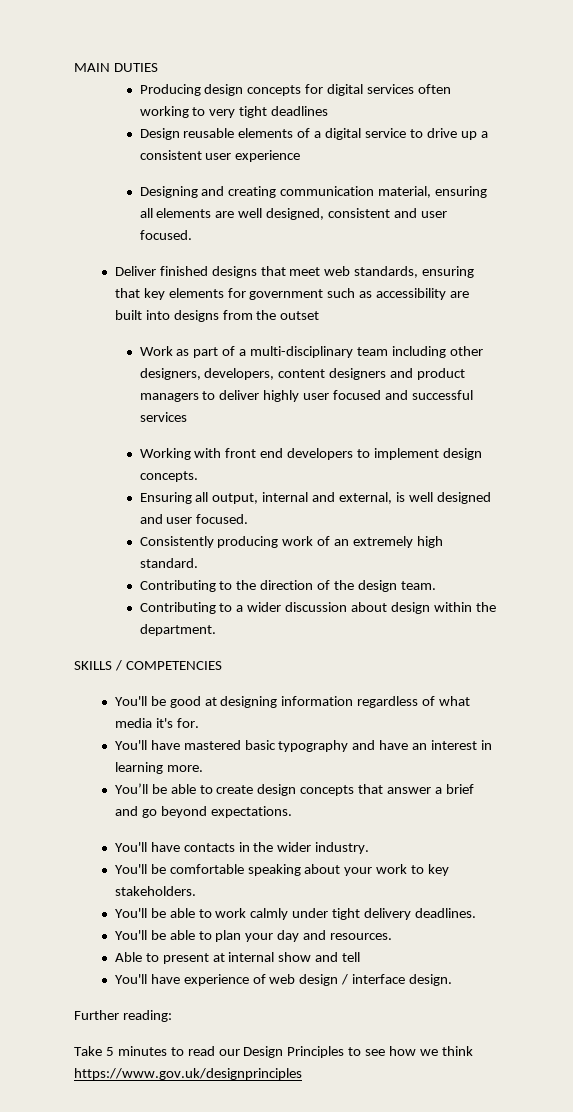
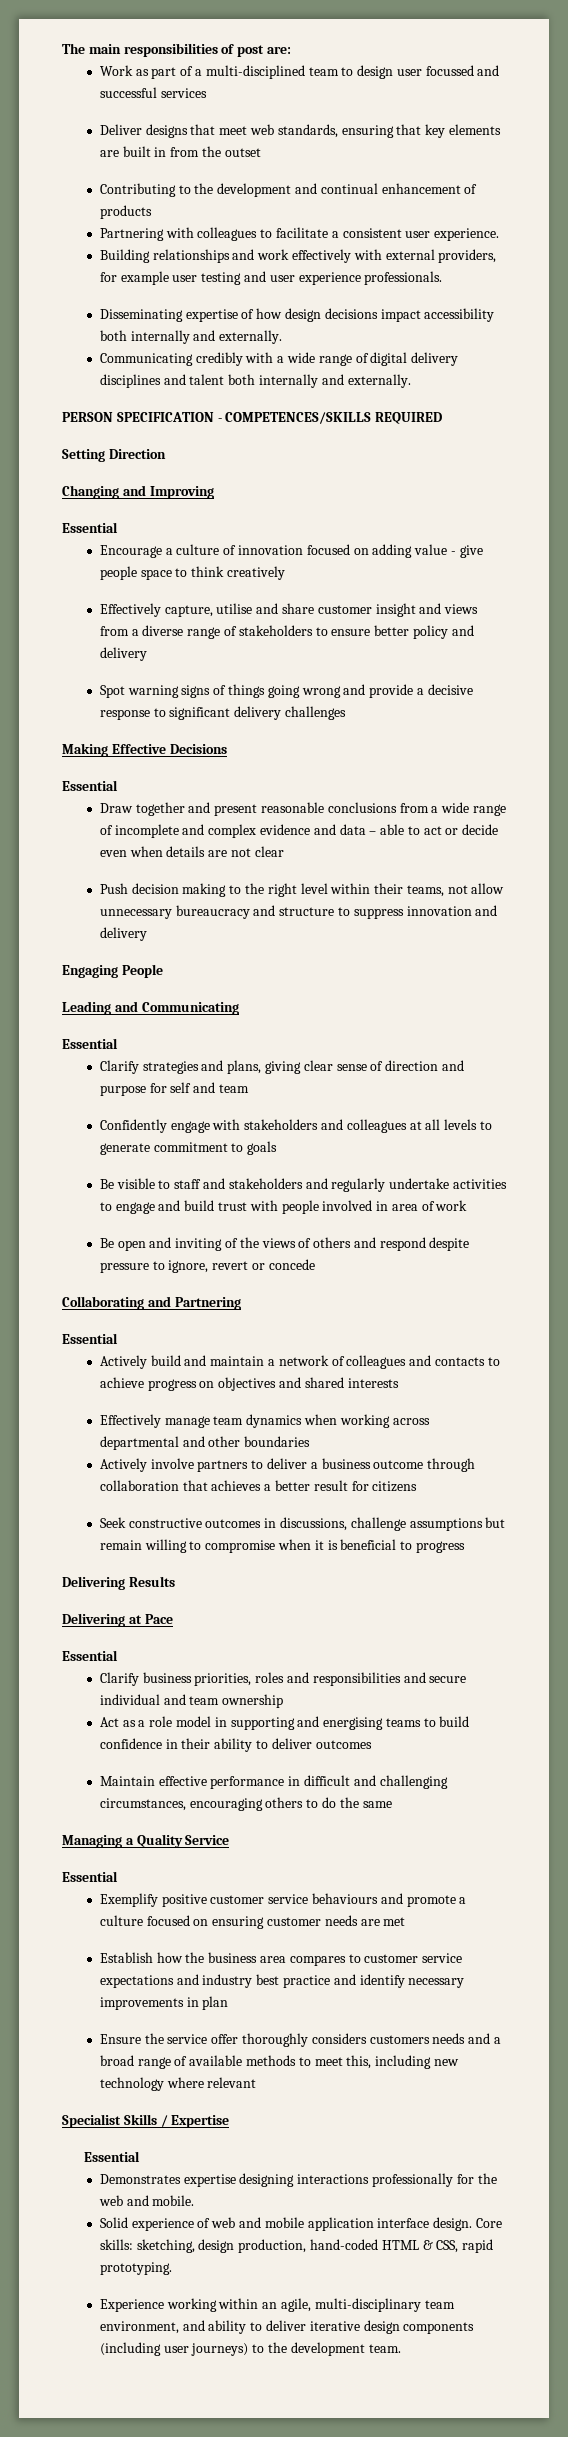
[74,63,158,72] [139,84,452,96] [139,106,329,118] [139,128,488,140] [139,150,301,162] [139,186,488,198] [139,208,447,220] [139,230,192,240] MAIN DUTIES // Producing design concepts for digital services often working to very tight deadlines // Design reusable elements of a digital service to drive up a consistent user experience // Designing and creating communication material, ensuring all elements are well designed, consistent and user focused. -> [62,43,291,57] [99,65,500,79] [99,87,207,98] The main responsibilities of post are: // Work as part of a multi-disciplined team to design user focussed and successful services
[159,266,208,276] finished -> (142, 129) none
[227,288,470,300] [114,310,320,322] [139,346,483,358] [139,368,466,380] [139,390,473,402] [139,412,187,422] [139,448,482,460] [139,471,198,482] [139,492,491,504] [139,514,249,524] [139,536,444,548] [139,558,198,568] [139,580,436,592] [139,602,496,614] [139,624,216,636] [74,660,222,671] [114,696,471,708] [114,718,199,728] [114,740,492,752] [114,762,203,774] [114,783,474,796] [114,806,292,818] [114,842,370,854] [114,864,450,876] [114,886,196,896] [114,908,476,920] [114,930,393,942] [114,952,361,964] [114,974,453,986] [74,1010,172,1022] [74,1046,473,1058] [74,1068,302,1080] for government such as accessibility are built into designs from the outset // Work as part of a multi-disciplinary team including other designers, developers, content designers and product managers to deliver highly user focused and successful services // Working with front end developers to implement design concepts. // Ensuring all output, internal and external, is well designed and user focused. // Consistently producing work of an extremely high standard. // Contributing to the direction of the design team. // Contributing to a wider discussion about design within the department. // SKILLS / COMPETENCIES // You'll be good at designing information regardless of what media it's for. // You'll have mastered basic typography and have an interest in learning more. // You’ll be able to create design concepts that answer a brief and go beyond expectations. // You'll have contacts in the wider industry. // You'll be comfortable speaking about your work to key stakeholders. // You'll be able to work calmly under tight delivery deadlines. // You'll be able to plan your day and resources. // Able to present at internal show and tell // You'll have experience of web design / interface design. // Further reading: // Take 5 minutes to read our Design Principles to see how we think https://www.gov.uk/designprinciples -> [99,146,261,157] [99,183,478,197] [99,205,152,219] [99,227,500,241] [99,249,497,263] [99,271,443,285] [99,308,495,322] [99,330,283,344] [99,352,459,366] [99,374,411,388] [62,412,443,424] [62,449,166,462] [62,485,214,499] [62,522,118,533] [99,544,483,558] [99,566,285,580] [99,603,479,617] [99,625,474,639] [99,647,147,661] [99,684,473,698] [99,706,346,720] [62,743,227,757] [62,780,118,791] [99,802,506,816] [99,824,499,838] [99,846,284,857] [99,883,505,897] [99,905,498,919] [99,927,147,941] [62,964,163,978] [62,1001,239,1015] [62,1038,118,1049] [99,1060,464,1074] [99,1082,249,1096] [99,1119,492,1133] [99,1141,278,1155] [99,1178,507,1192] [99,1200,468,1214] [99,1237,470,1251] [99,1259,315,1273] [62,1296,241,1310] [62,1333,118,1344] [99,1355,500,1369] [99,1377,399,1391] [99,1414,430,1428] [99,1436,311,1450] [99,1458,476,1472] [99,1480,418,1492] [99,1517,506,1531] [99,1539,465,1553] [62,1576,175,1590] [62,1613,173,1627] [62,1650,118,1661] [99,1672,467,1686] [99,1694,284,1708] [99,1716,470,1730] [99,1738,372,1752] [99,1775,448,1789] [99,1797,392,1811] [62,1834,230,1848] [62,1871,118,1882] [99,1893,467,1907] [99,1915,406,1929] [99,1952,463,1966] [99,1974,465,1988] [99,1996,229,2010] [99,2033,501,2047] [99,2055,459,2069] [99,2077,257,2091] [62,2114,230,2128] [84,2151,141,2162] [99,2173,497,2187] [98,2195,195,2206] [99,2217,502,2231] [99,2239,494,2253] [99,2262,172,2275] [99,2298,455,2312] [99,2320,475,2334] [99,2342,401,2356] are built in from the outset // Contributing to the development and continual enhancement of products // Partnering with colleagues to facilitate a consistent user experience. // Building relationships and work effectively with external providers, for example user testing and user experience professionals. // Disseminating expertise of how design decisions impact accessibility both internally and externally. // Communicating credibly with a wide range of digital delivery disciplines and talent both internally and externally. // PERSON SPECIFICATION - COMPETENCES/SKILLS REQUIRED // Setting Direction // Changing and Improving // Essential // Encourage a culture of innovation focused on adding value - give people space to think creatively // Effectively capture, utilise and share customer insight and views from a diverse range of stakeholders to ensure better policy and delivery // Spot warning signs of things going wrong and provide a decisive response to significant delivery challenges // Making Effective Decisions // Essential // Draw together and present reasonable conclusions from a wide range of incomplete and complex evidence and data – able to act or decide even when details are not clear // Push decision making to the right level within their teams, not allow unnecessary bureaucracy and structure to suppress innovation and delivery // Engaging People // Leading and Communicating // Essential // Clarify strategies and plans, giving clear sense of direction and purpose for self and team // Confidently engage with stakeholders and colleagues at all levels to generate commitment to goals // Be visible to staff and stakeholders and regularly undertake activities to engage and build trust with people involved in area of work // Be open and inviting of the views of others and respond despite pressure to ignore, revert or concede // Collaborating and Partnering // Essential // Actively build and maintain a network of colleagues and contacts to achieve progress on objectives and shared interests // Effectively manage team dynamics when working across departmental and other boundaries // Actively involve partners to deliver a business outcome through collaboration that achieves a better result for citizens // Seek constructive outcomes in discussions, challenge assumptions but remain willing to compromise when it is beneficial to progress // Delivering Results // Delivering at Pace // Essential // Clarify business priorities, roles and responsibilities and secure individual and team ownership // Act as a role model in supporting and energising teams to build confidence in their ability to deliver outcomes // Maintain effective performance in difficult and challenging circumstances, encouraging others to do the same // Managing a Quality Service // Essential // Exemplify positive customer service behaviours and promote a culture focused on ensuring customer needs are met // Establish how the business area compares to customer service expectations and industry best practice and identify necessary improvements in plan // Ensure the service offer thoroughly considers customers needs and a broad range of available methods to meet this, including new technology where relevant // Specialist Skills / Expertise // Essential // Demonstrates expertise designing interactions professionally for the web and mobile. // Solid experience of web and mobile application interface design. Core skills: sketching, design production, hand-coded HTML & CSS, rapid prototyping. // Experience working within an agile, multi-disciplinary team environment, and ability to deliver iterative design components (including user journeys) to the development team.

